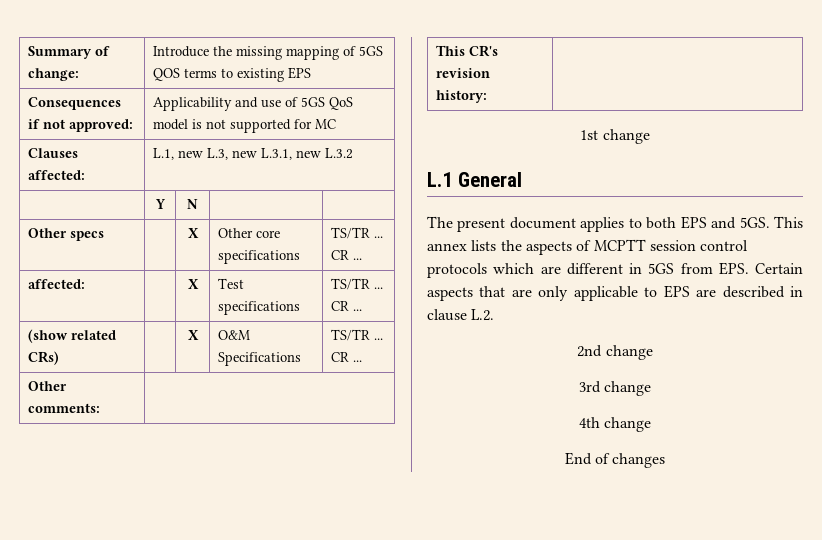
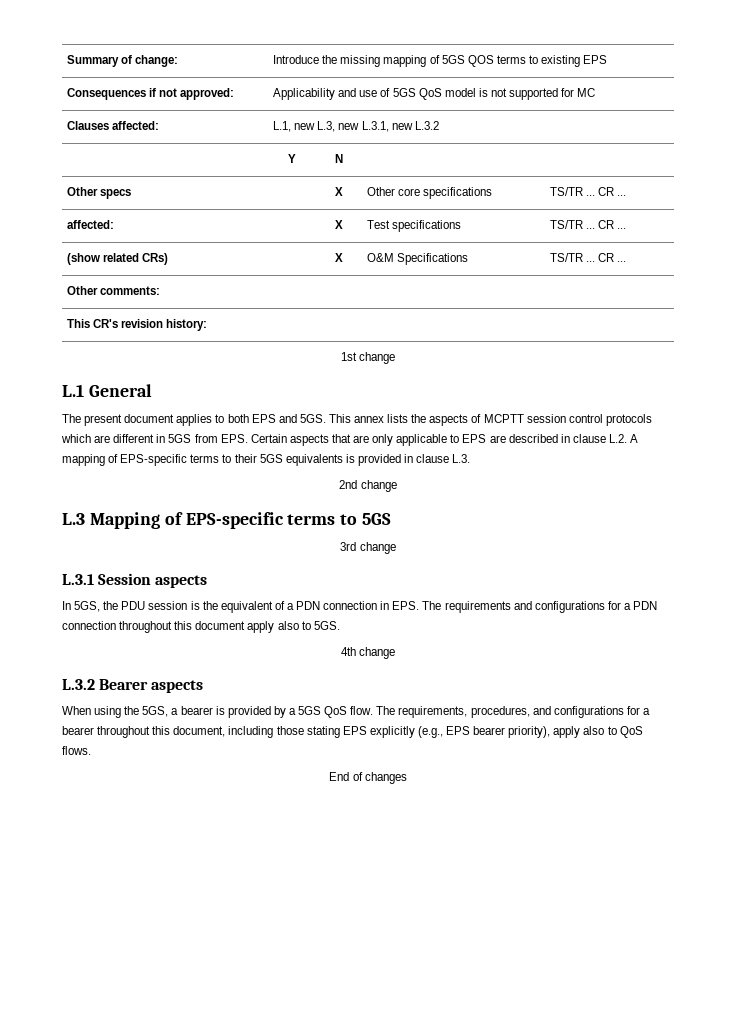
[577,345,653,360] [578,381,652,396] [578,417,652,432] // 2nd change // 3rd change // 4th change -> [630,434,639,443] [62,454,471,466] [339,480,397,492] [62,512,392,529] [340,542,396,554] [62,573,208,588] [62,601,658,613] [62,621,340,633] [340,647,396,659] [62,679,204,693] [62,706,650,718] [62,726,643,738] [62,746,91,755] A mapping of EPS-specific terms to their 5GS equivalents is provided in clause L.3. // 2nd change // L.3 Mapping of EPS-specific terms to 5GS // 3rd change // L.3.1 Session aspects // In 5GS, the PDU session is the equivalent of a PDN connection in EPS. The requirements and configurations for a PDN connection throughout this document apply also to 5GS. // 4th change // L.3.2 Bearer aspects // When using the 5GS, a bearer is provided by a 5GS QoS flow. The requirements, procedures, and configurations for a bearer throughout this document, including those stating EPS explicitly (e.g., EPS bearer priority), apply also to QoS flows.

